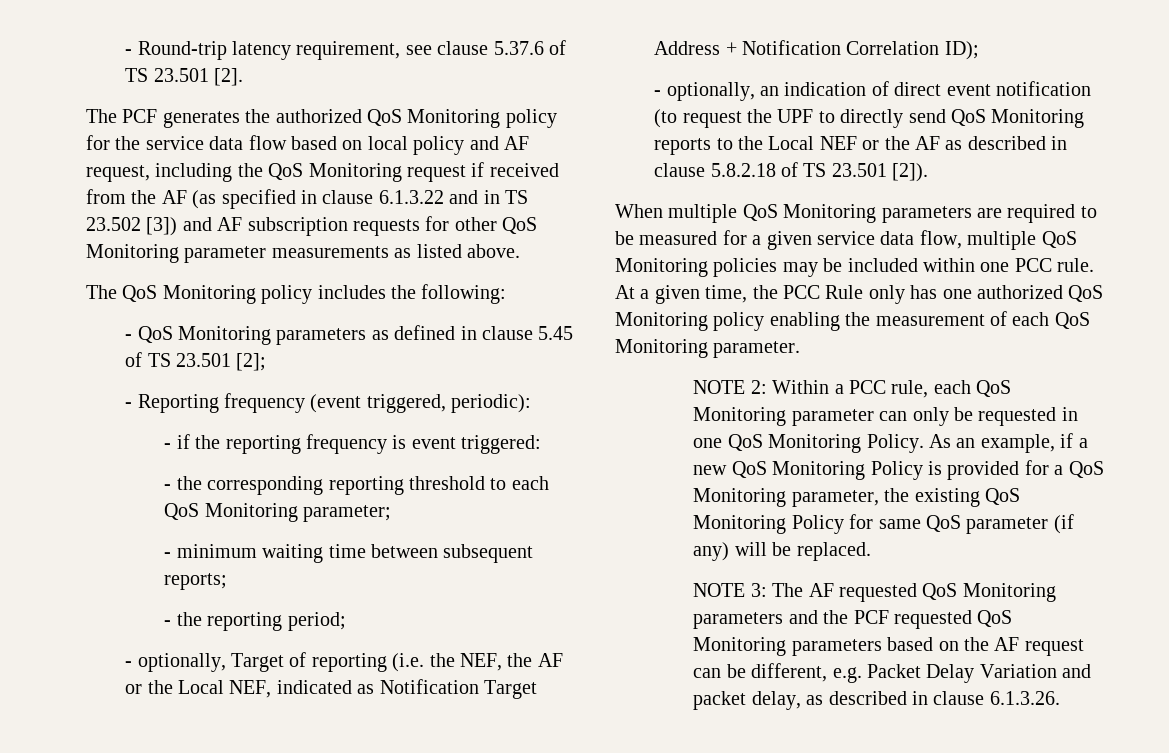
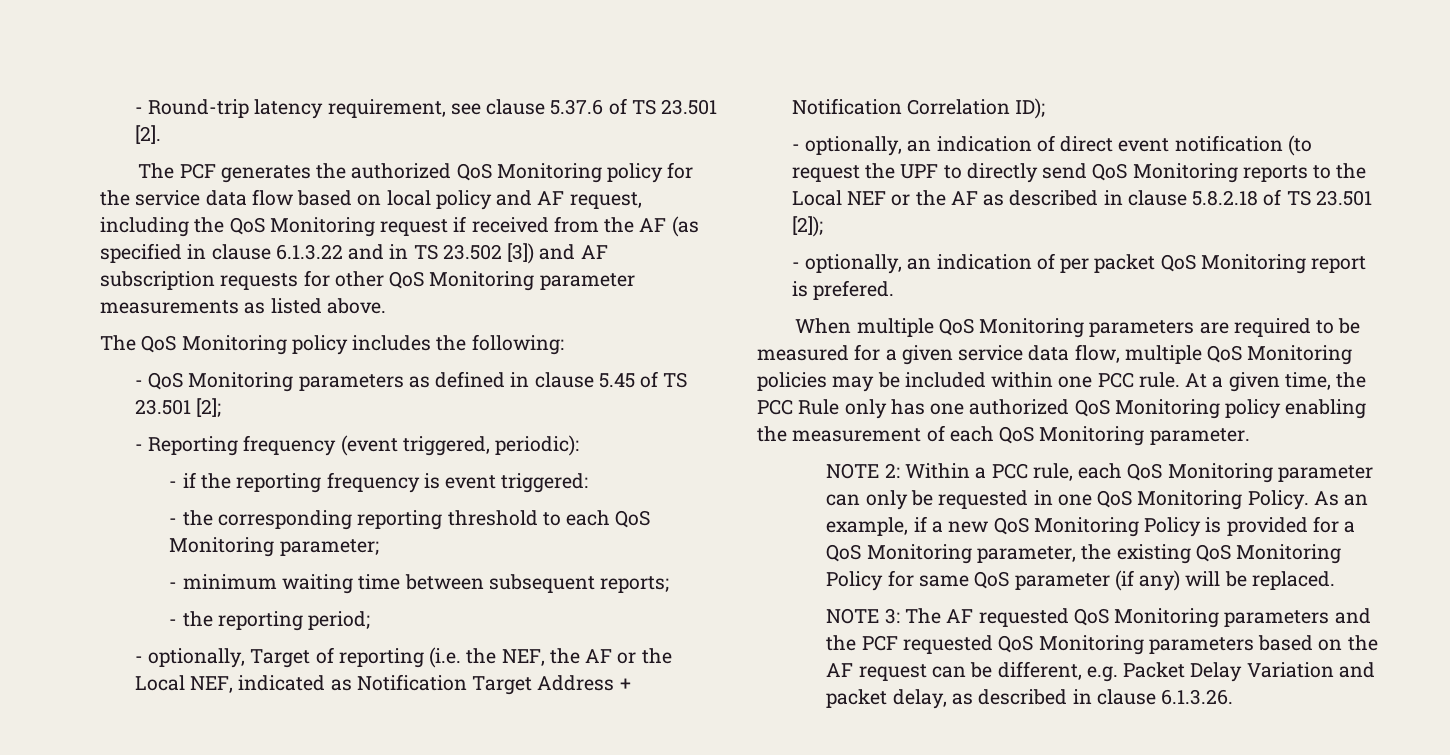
[892,163,929,182] [2]). -> [791,216,823,237] [791,253,1367,274] [791,280,895,300] [2]); // - optionally, an indication of per packet QoS Monitoring report is prefered.

